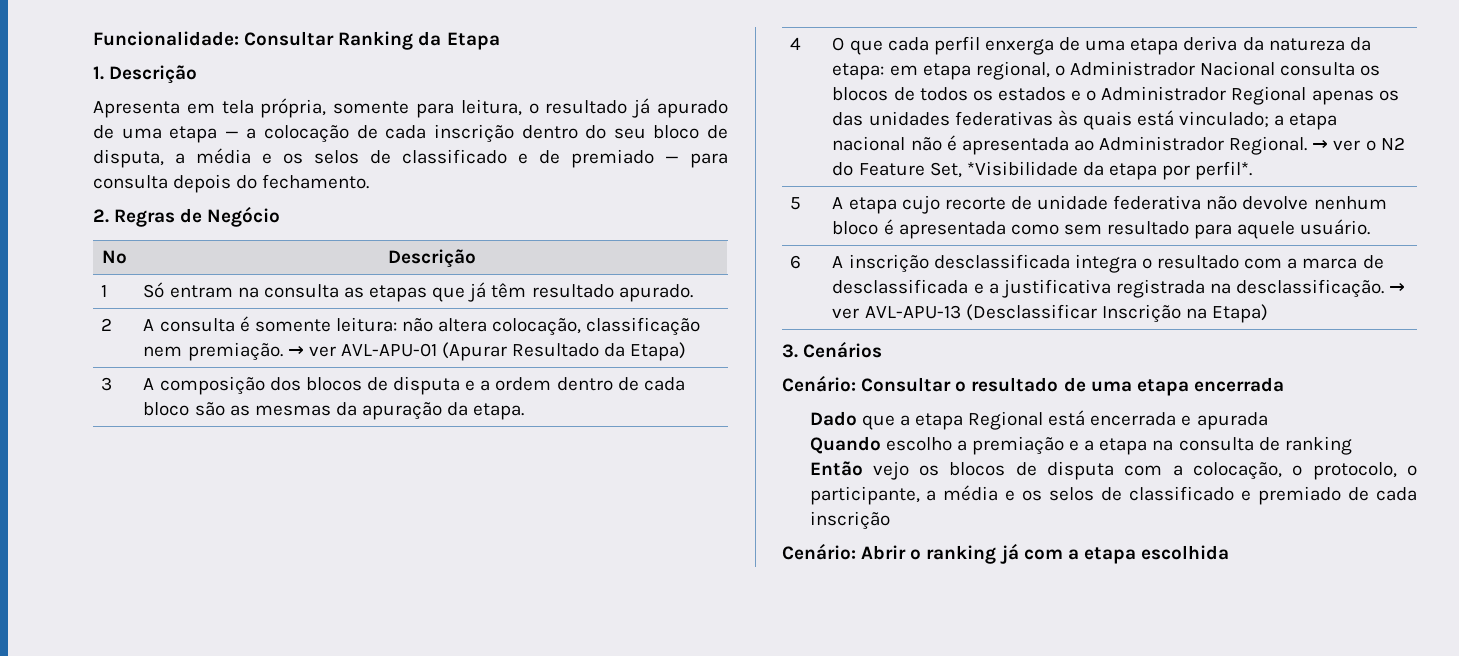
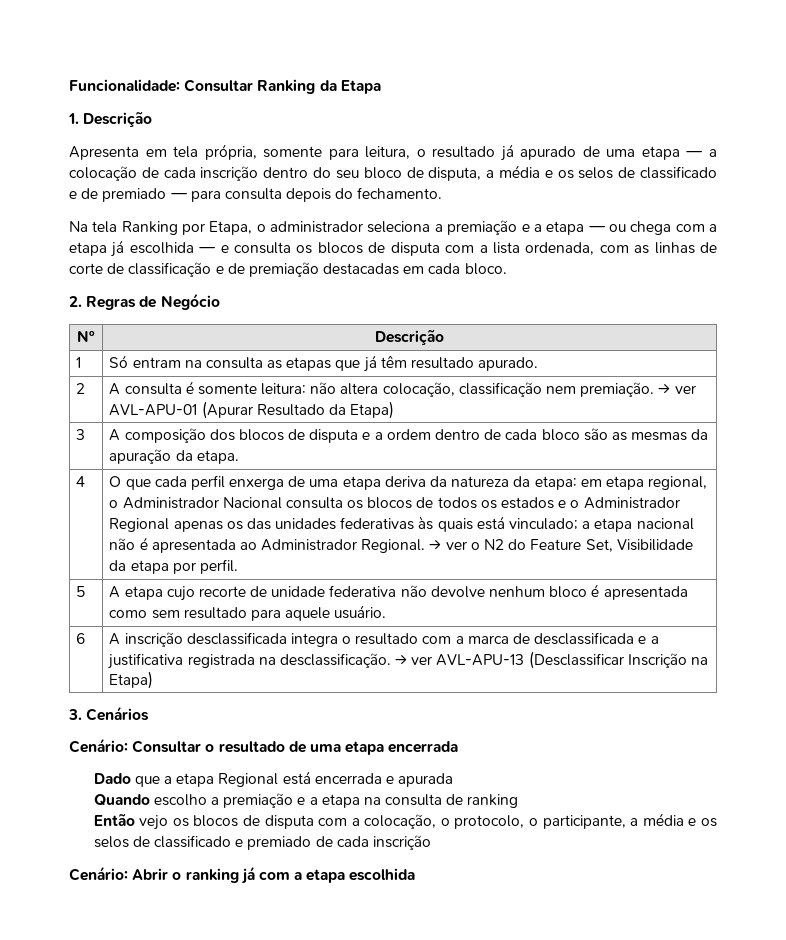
(370, 181) none -> [69,220,718,235] [69,240,717,257] [69,262,507,277] // Na tela Ranking por Etapa, o administrador seleciona a premiação e a etapa — ou chega com a etapa já escolhida — e consulta os blocos de disputa com a lista ordenada, com as linhas de corte de classificação e de premiação destacadas em cada bloco.
[966,161,1078,176] *Visibilidade -> [616,539,693,551] Visibilidade
[1195,161,1253,180] perfil*. -> [199,559,238,574] perfil.

